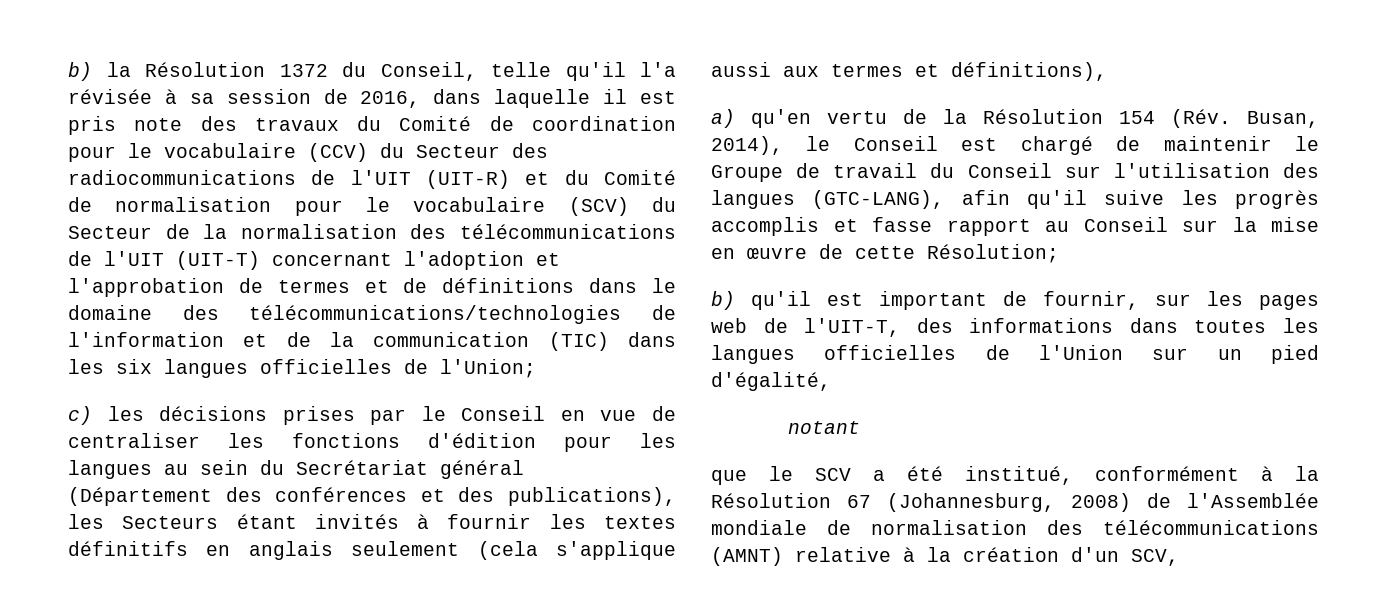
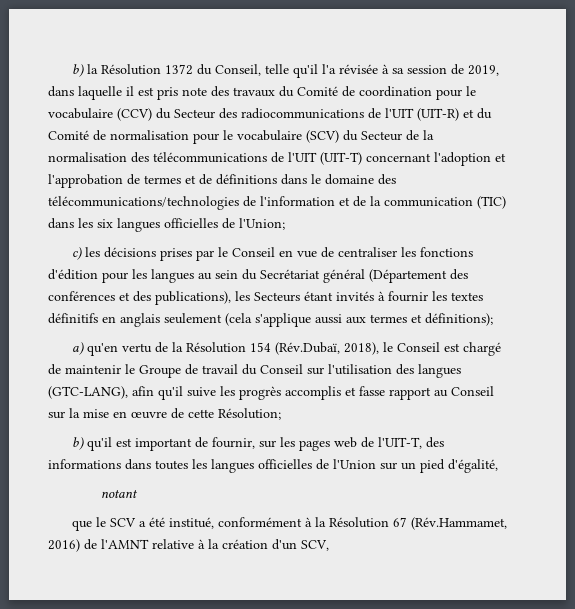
[360,91,421,108] 2016, -> [467,65,499,76] 2019,
[951,62,1107,81] définitions), -> [425,313,493,326] définitions);
[1171,109,1319,128] [711,136,783,155] (Rév. Busan, 2014), -> [274,342,379,355] (Rév.Dubaï, 2018),
[887,493,1319,512] [711,520,1319,535] [711,547,783,566] (Johannesburg, 2008) de l'Assemblée mondiale de normalisation des télécommunications (AMNT) -> [410,517,507,530] [48,539,149,552] (Rév.Hammamet, 2016) de l'AMNT

